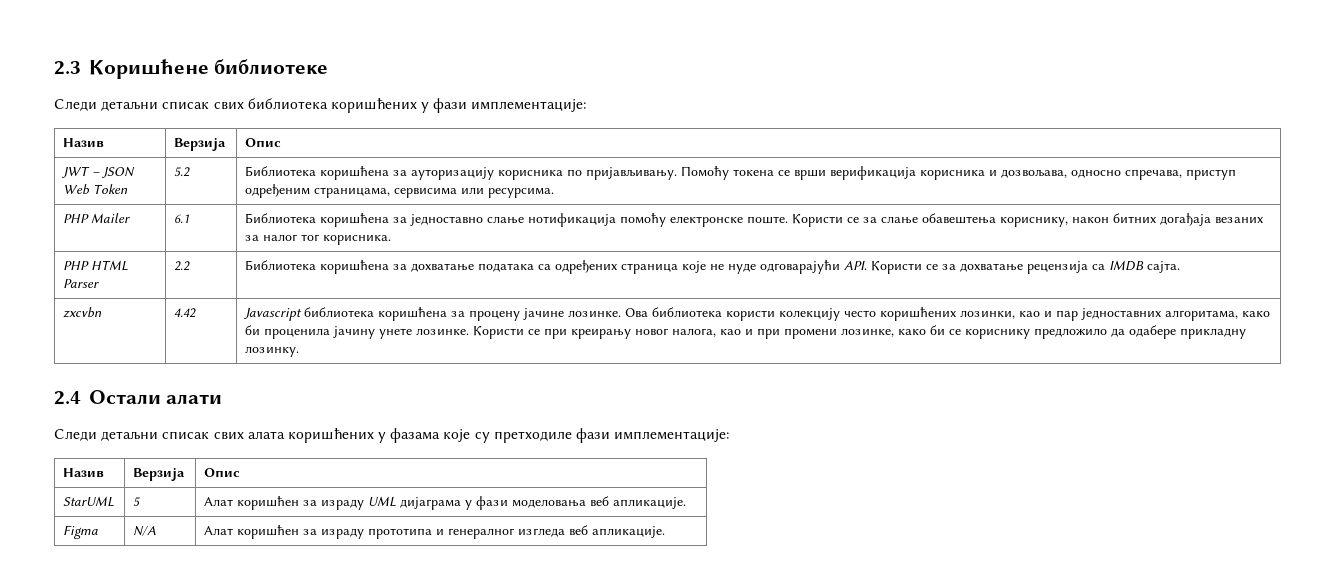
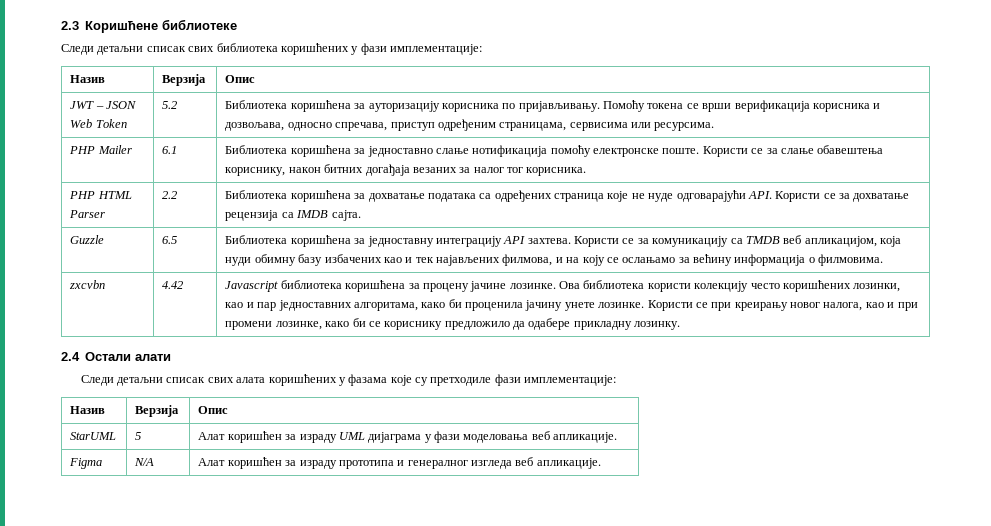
(1181, 267) none -> [70,235,105,244] [162,236,178,244] [225,235,902,247] [225,254,884,266] // Guzzle | 6.5 | Библиотека коришћена за једноставну интеграцију API захтева. Користи се за комуникацију са TMDB веб апликацијом, која нуди обимну базу избачених као и тек најављених филмова, и на коју се ослањамо за већину информација о филмовима.

